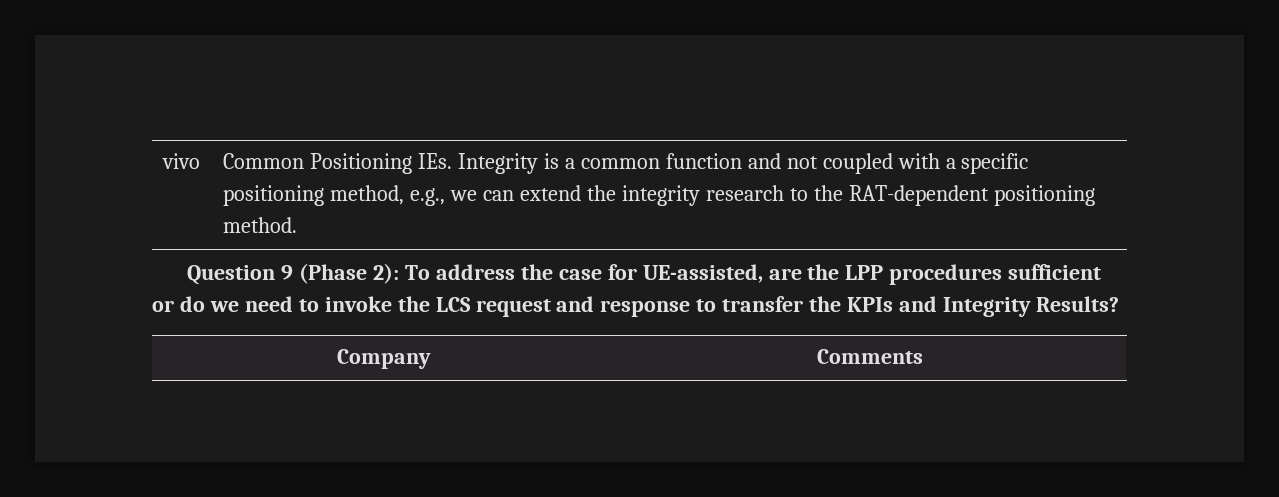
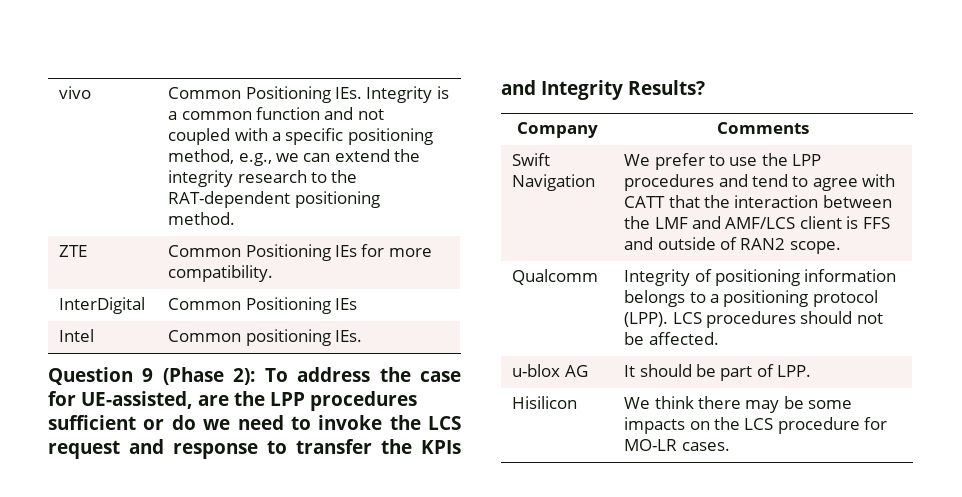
(298, 225) none -> [59,245,88,257] [168,244,432,261] [168,265,274,282] [59,297,146,314] [168,297,358,314] [59,329,95,342] [168,329,363,346] // ZTE | Common Positioning IEs for more compatibility. // InterDigital | Common Positioning IEs // Intel | Common positioning IEs.
(923, 356) none -> [512,153,551,166] [512,174,596,191] [624,153,822,170] [624,174,896,191] [624,195,892,208] [624,216,890,229] [624,237,841,254] [512,269,599,285] [624,269,897,286] [624,290,878,307] [624,311,883,328] [624,332,719,345] [512,364,588,377] [624,364,812,381] [512,396,578,409] [624,396,853,413] [624,417,888,434] [624,439,730,451] // Swift Navigation | We prefer to use the LPP procedures and tend to agree with CATT that the interaction between the LMF and AMF/LCS client is FFS and outside of RAN2 scope. // Qualcomm | Integrity of positioning information belongs to a positioning protocol (LPP). LCS procedures should not be affected. // u-blox AG | It should be part of LPP. // Hisilicon | We think there may be some impacts on the LCS procedure for MO-LR cases.

